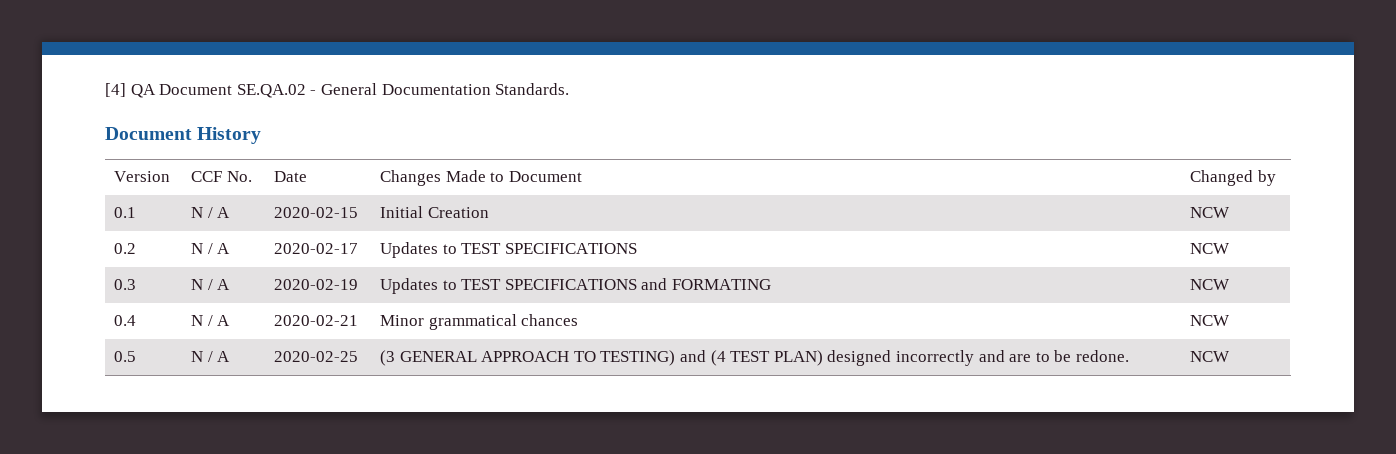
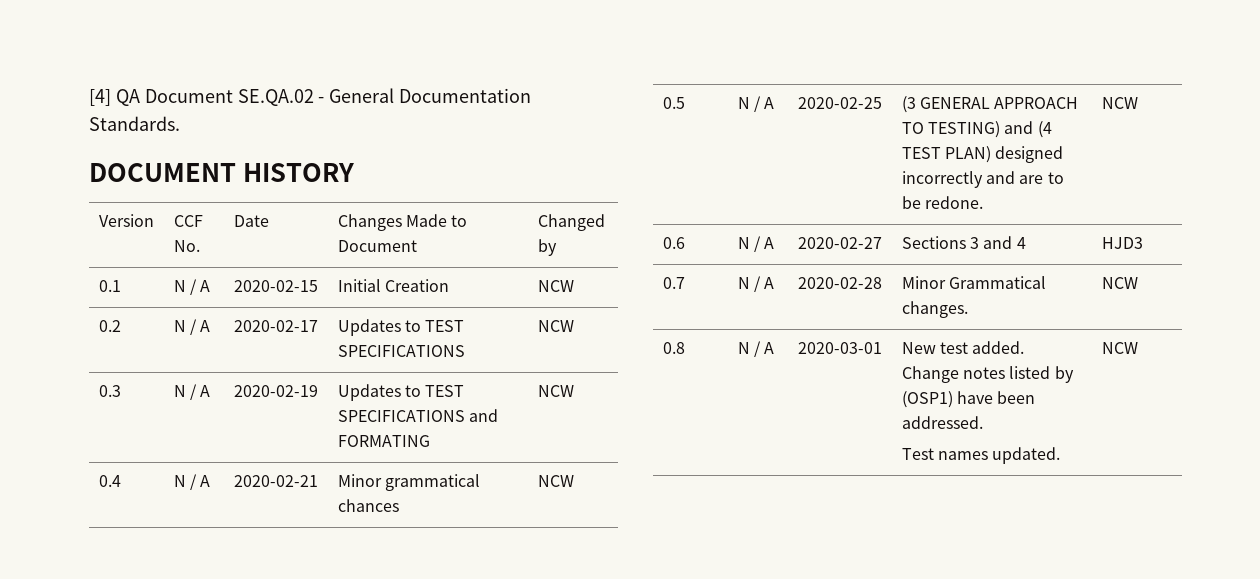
[105,127,262,144] Document History -> [89,163,354,182] DOCUMENT HISTORY
(1231, 356) none -> [662,237,685,249] [737,236,775,252] [797,237,882,249] [901,236,1026,249] [1101,237,1143,249] [662,277,685,289] [737,276,775,292] [797,277,882,289] [901,276,1046,289] [901,301,968,318] [1101,277,1138,289] [662,342,685,354] [737,341,775,357] [797,342,882,354] [901,341,1025,354] [901,366,1074,383] [901,391,1036,408] [901,416,983,429] [901,447,1061,464] [1101,342,1138,354] // 0.6 | N / A | 2020-02-27 | Sections 3 and 4 | HJD3 // 0.7 | N / A | 2020-02-28 | Minor Grammatical changes. | NCW // 0.8 | N / A | 2020-03-01 | New test added. Change notes listed by (OSP1) have been addressed. // Test names updated. | NCW

